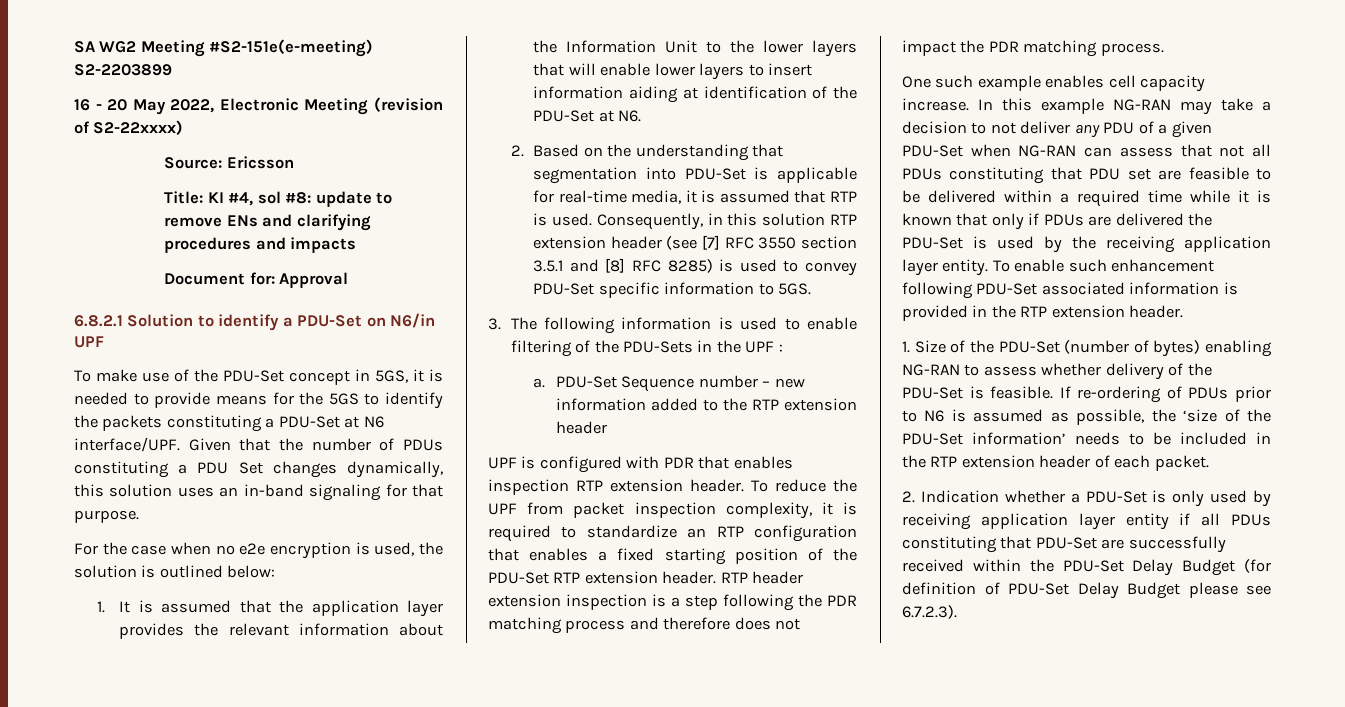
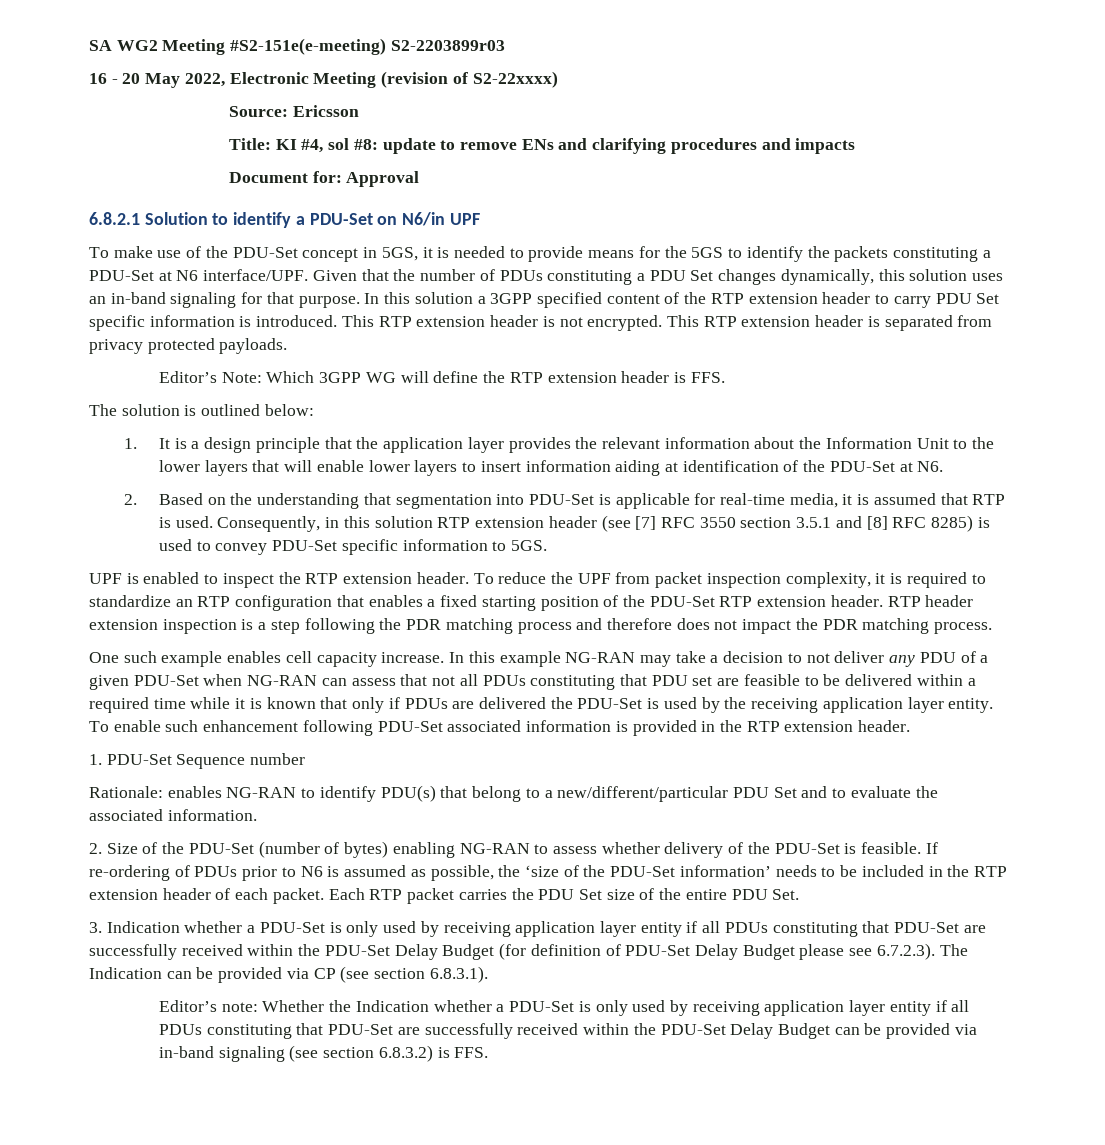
[74,64,172,76] S2-2203899 -> [390,40,505,51] S2-2203899r03
[74,542,444,559] // For the case when no e2e encryption is used, the -> [364,292,1000,308] [89,315,993,331] [89,338,288,354] [158,371,725,383] [89,404,117,416] In this solution a 3GPP specified content of the RTP extension header to carry PDU Set specific information is introduced. This RTP extension header is not encrypted. This RTP extension header is separated from privacy protected payloads. // Editor’s Note: Which 3GPP WG will define the RTP extension header is FFS. // The
[161,600,232,613] assumed -> [191,437,320,453] a design principle
[488,317,857,334] [510,340,783,357] [533,375,805,392] [555,398,857,411] [555,421,607,434] [488,456,793,473] [488,479,569,495] 3. The following information is used to enable filtering of the PDU-Sets in the UPF : // a. PDU-Set Sequence number – new information added to the RTP extension header // UPF is configured with PDR that enables inspection -> [89,572,301,588] UPF is enabled to inspect the
(910, 347) none -> [106,753,306,769] [89,785,938,802] [89,809,257,821] [89,843,102,854] PDU-Set Sequence number // Rationale: enables NG-RAN to identify PDU(s) that belong to a new/different/particular PDU Set and to evaluate the associated information. // 2.
[902,491,915,503] // 2. -> [328,888,800,904] [89,922,102,933] Each RTP packet carries the PDU Set size of the entire PDU Set. // 3.
(957, 612) none -> [939,944,968,956] [89,966,488,983] [158,1000,970,1016] [158,1023,977,1039] [158,1045,489,1062] The Indication can be provided via CP (see section 6.8.3.1). // Editor’s note: Whether the Indication whether a PDU-Set is only used by receiving application layer entity if all PDUs constituting that PDU-Set are successfully received within the PDU-Set Delay Budget can be provided via in-band signaling (see section 6.8.3.2) is FFS.

